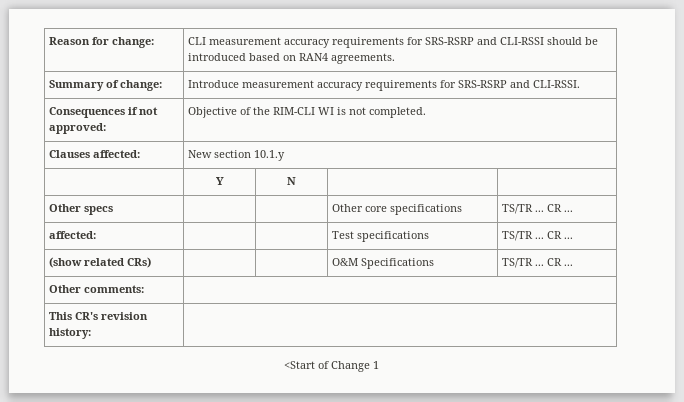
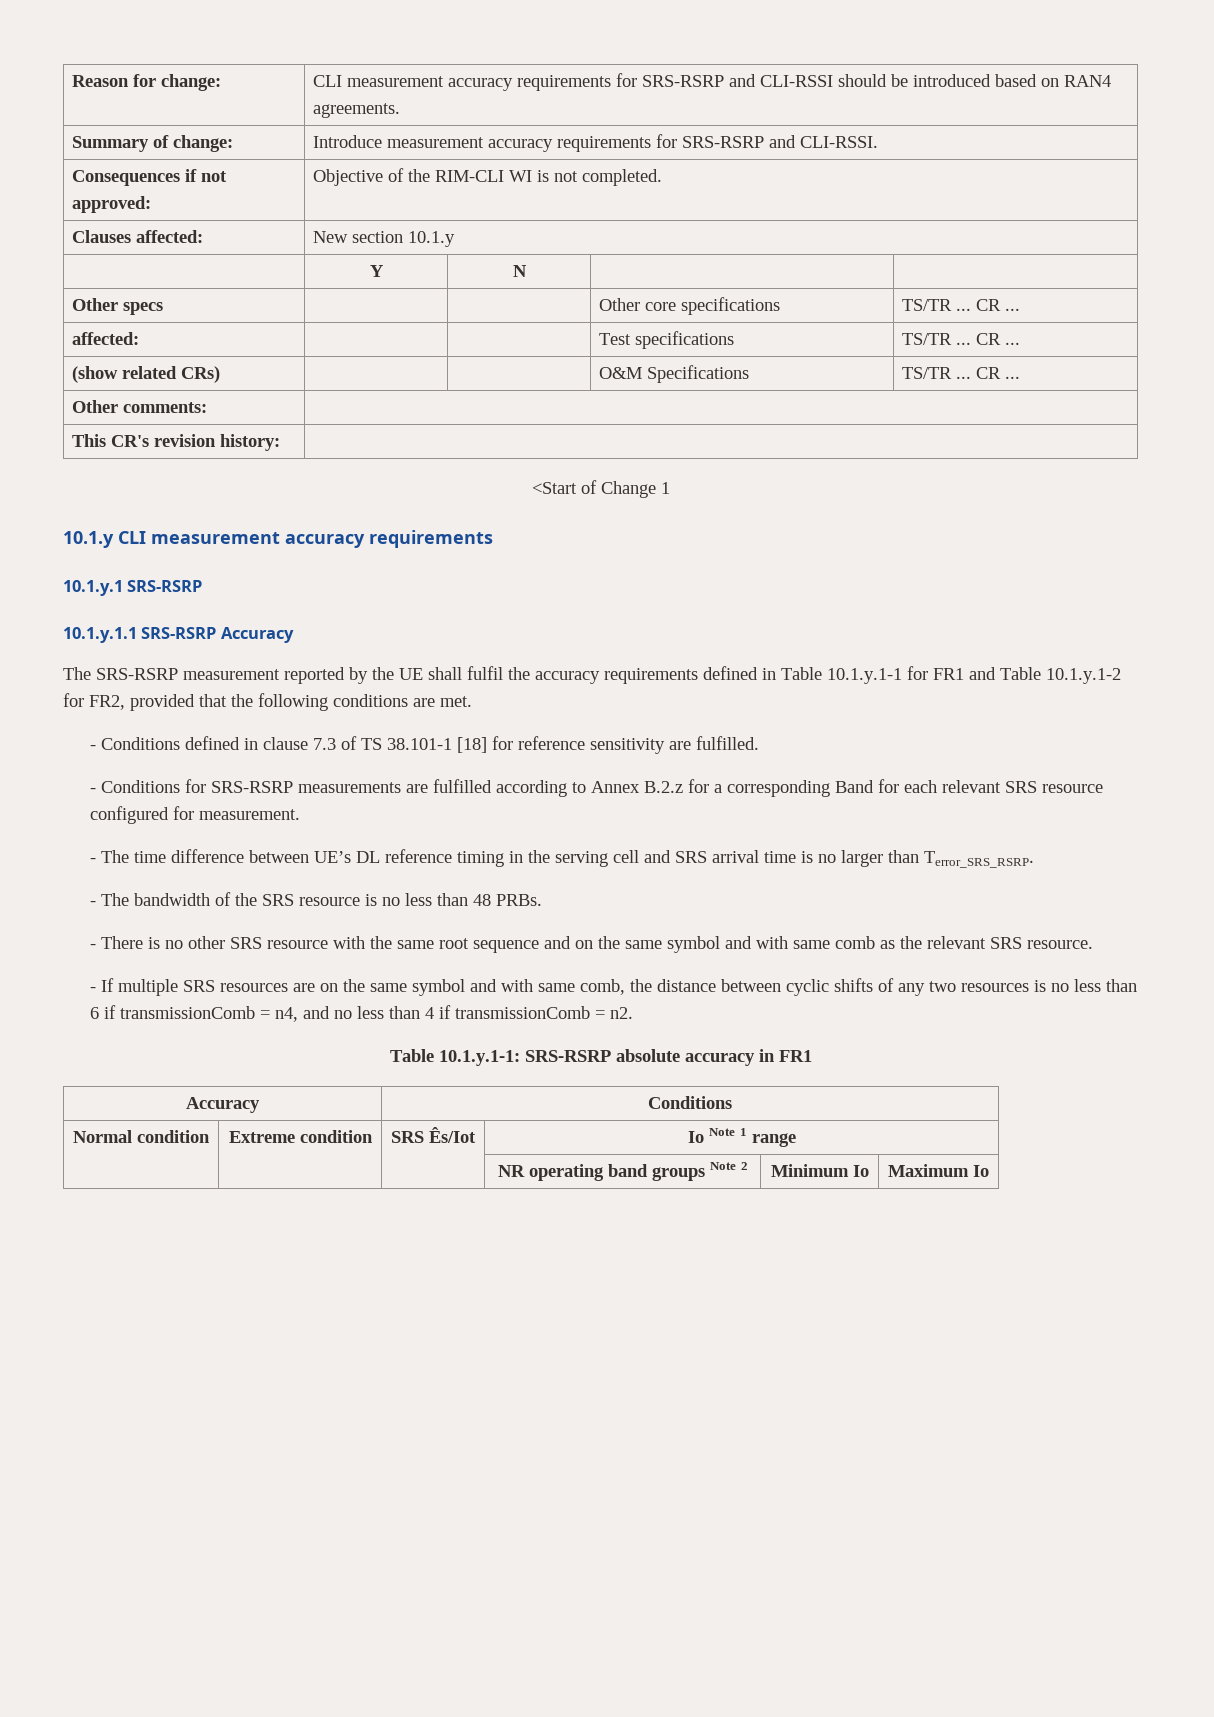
(379, 365) none -> [63,530,493,548] [63,580,203,596] [63,627,294,643] [63,666,1121,684] [63,693,472,711] [89,736,759,754] [89,779,1103,797] [89,806,300,824] [89,849,1034,868] [89,892,542,906] [89,936,1093,953] [89,978,1137,996] [89,1005,633,1022] [389,1049,812,1066] [186,1097,260,1113] [648,1096,732,1109] [73,1130,210,1143] [228,1130,373,1143] [391,1127,476,1143] [687,1128,796,1147] [497,1162,748,1181] [770,1164,869,1177] [888,1164,989,1177] // 10.1.y CLI measurement accuracy requirements // 10.1.y.1 SRS-RSRP // 10.1.y.1.1 SRS-RSRP Accuracy // The SRS-RSRP measurement reported by the UE shall fulfil the accuracy requirements defined in Table 10.1.y.1-1 for FR1 and Table 10.1.y.1-2 for FR2, provided that the following conditions are met. // - Conditions defined in clause 7.3 of TS 38.101-1 [18] for reference sensitivity are fulfilled. // - Conditions for SRS-RSRP measurements are fulfilled according to Annex B.2.z for a corresponding Band for each relevant SRS resource configured for measurement. // - The time difference between UE’s DL reference timing in the serving cell and SRS arrival time is no larger than Terror_SRS_RSRP. // - The bandwidth of the SRS resource is no less than 48 PRBs. // - There is no other SRS resource with the same root sequence and on the same symbol and with same comb as the relevant SRS resource. // - If multiple SRS resources are on the same symbol and with same comb, the distance between cyclic shifts of any two resources is no less than 6 if transmissionComb = n4, and no less than 4 if transmissionComb = n2. // Table 10.1.y.1-1: SRS-RSRP absolute accuracy in FR1 // Accuracy | Conditions // Normal condition | Extreme condition | SRS Ês/Iot | Io Note 1 range // | | | NR operating band groups Note 2 | Minimum Io | Maximum Io

